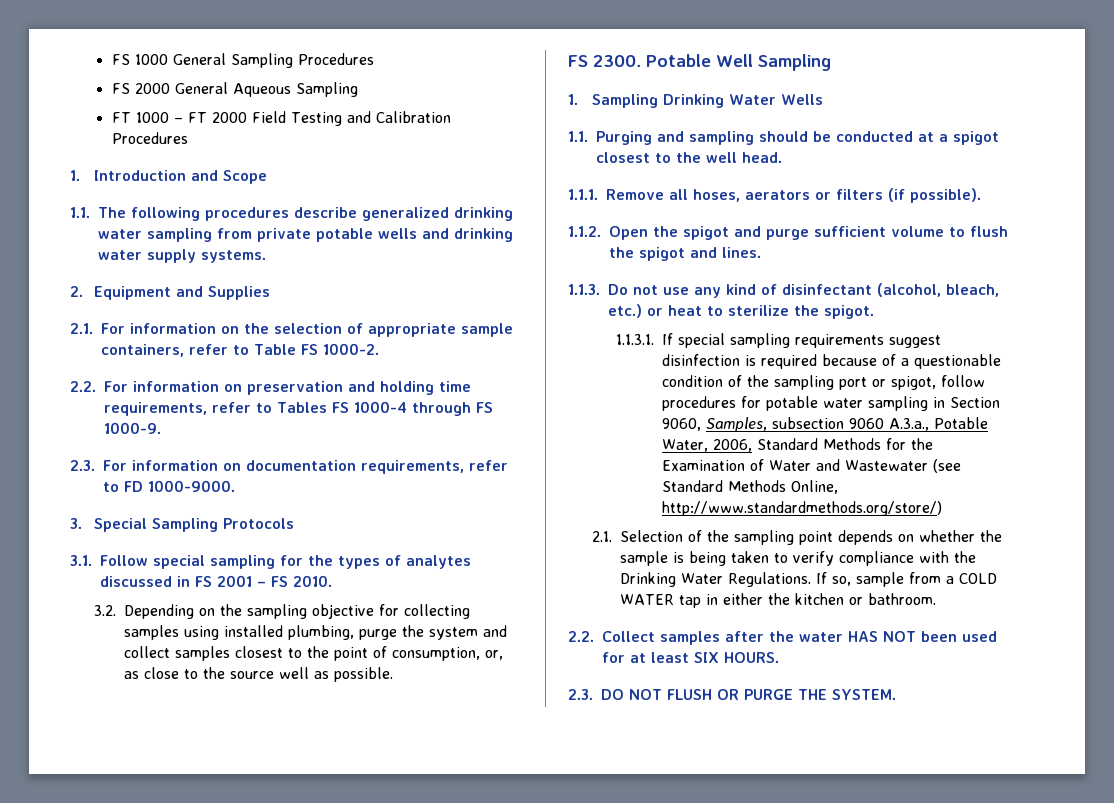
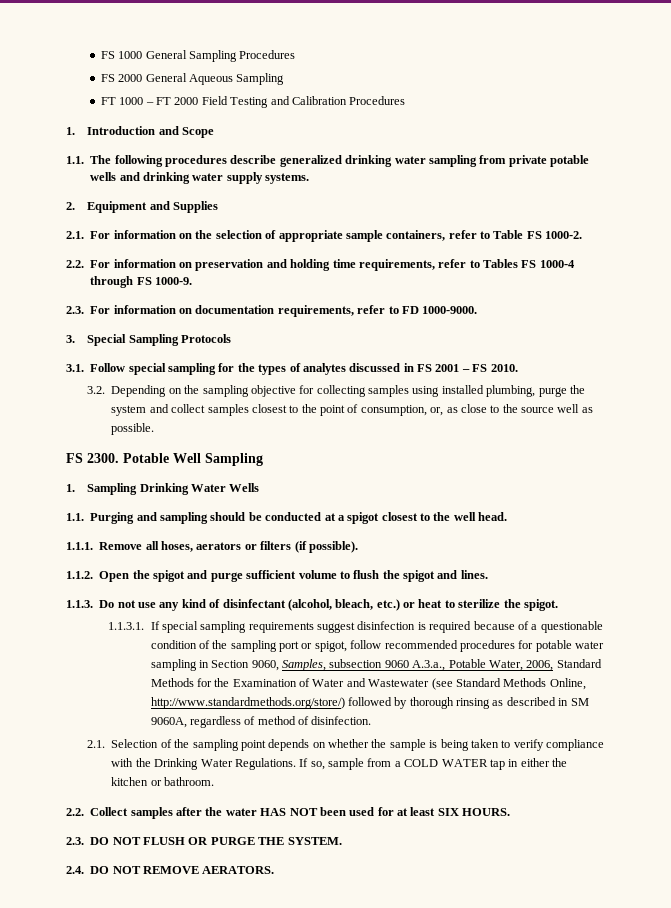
(985, 381) none -> [384,640,458,649] recommended
(942, 508) none -> [347,697,589,709] [150,716,372,728] followed by thorough rinsing as described in SM 9060A, regardless of method of disinfection.
(896, 694) none -> [66,866,275,874] // 2.4. DO NOT REMOVE AERATORS.

